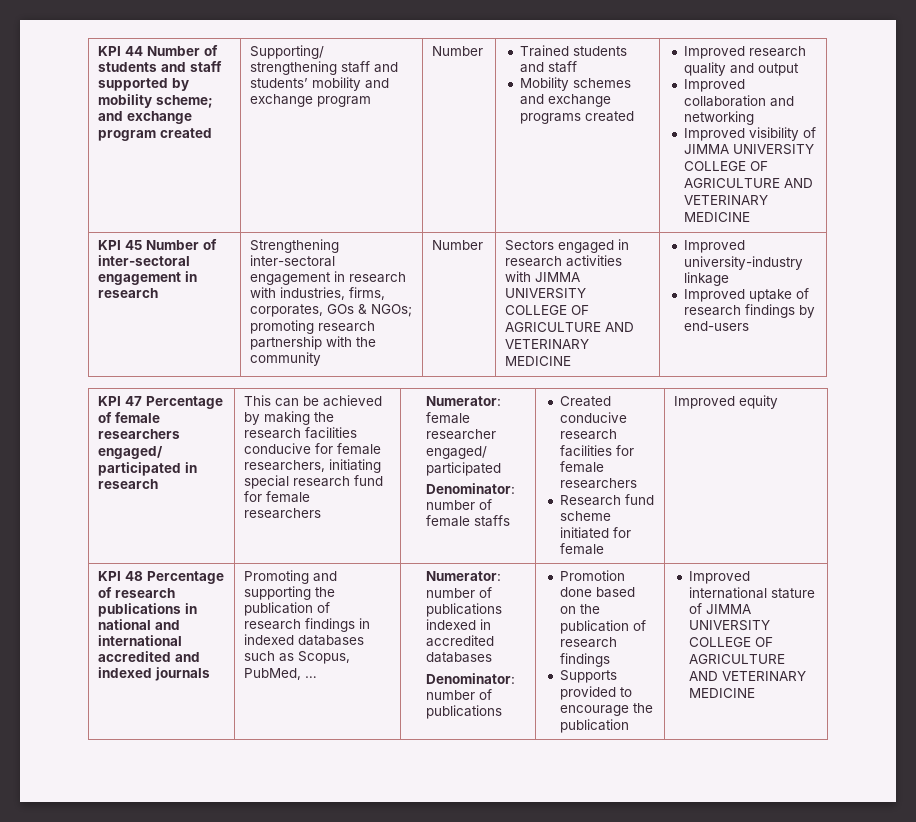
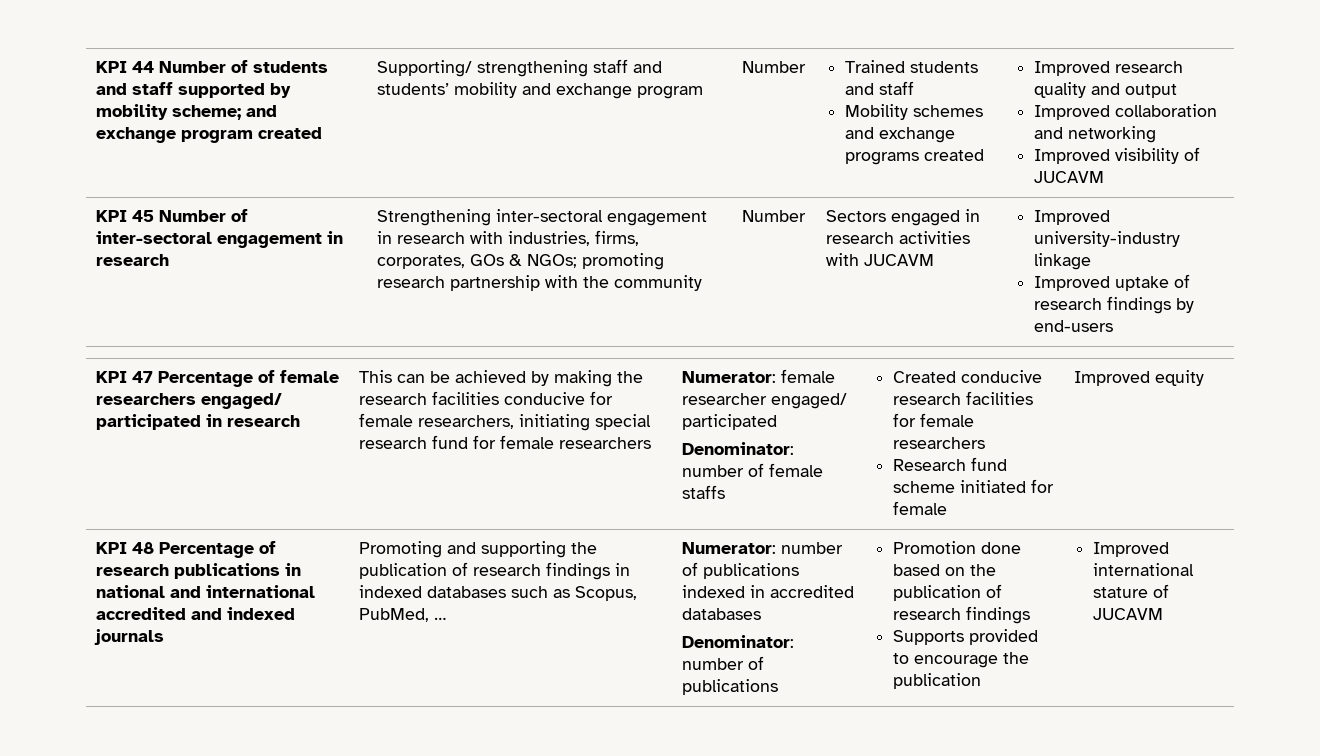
[684,144,815,155] [684,161,769,171] [684,178,814,188] [684,195,769,205] [684,212,751,222] JIMMA UNIVERSITY COLLEGE OF AGRICULTURE AND VETERINARY MEDICINE -> [1034,171,1105,183] JUCAVM
[535,272,581,282] [505,288,587,299] [505,305,590,315] [505,322,635,332] [505,339,590,349] [505,356,572,366] JIMMA UNIVERSITY COLLEGE OF AGRICULTURE AND VETERINARY MEDICINE -> [863,254,934,266] JUCAVM
[706,604,752,614] [689,620,771,631] [689,637,774,647] [689,654,786,664] [689,671,807,681] [689,688,756,698] JIMMA UNIVERSITY COLLEGE OF AGRICULTURE AND VETERINARY MEDICINE -> [1093,608,1164,620] JUCAVM

